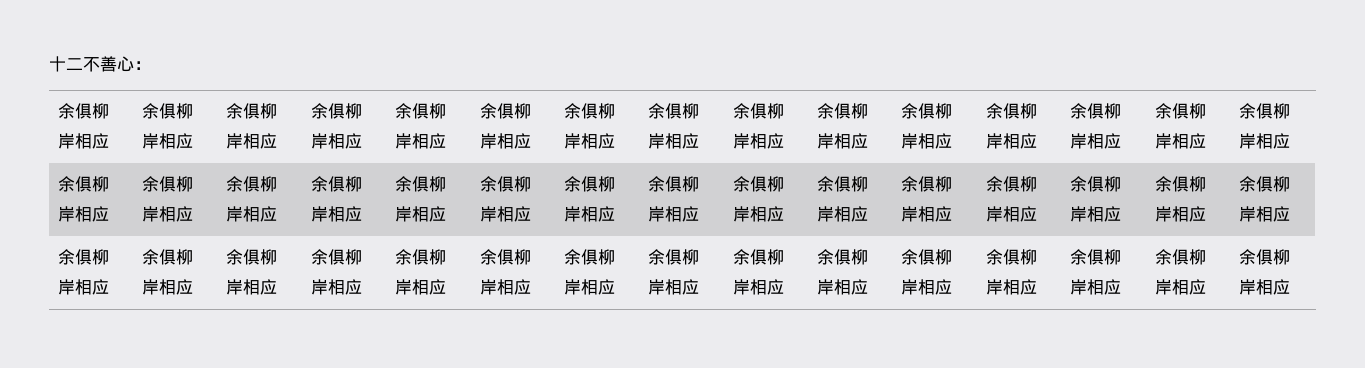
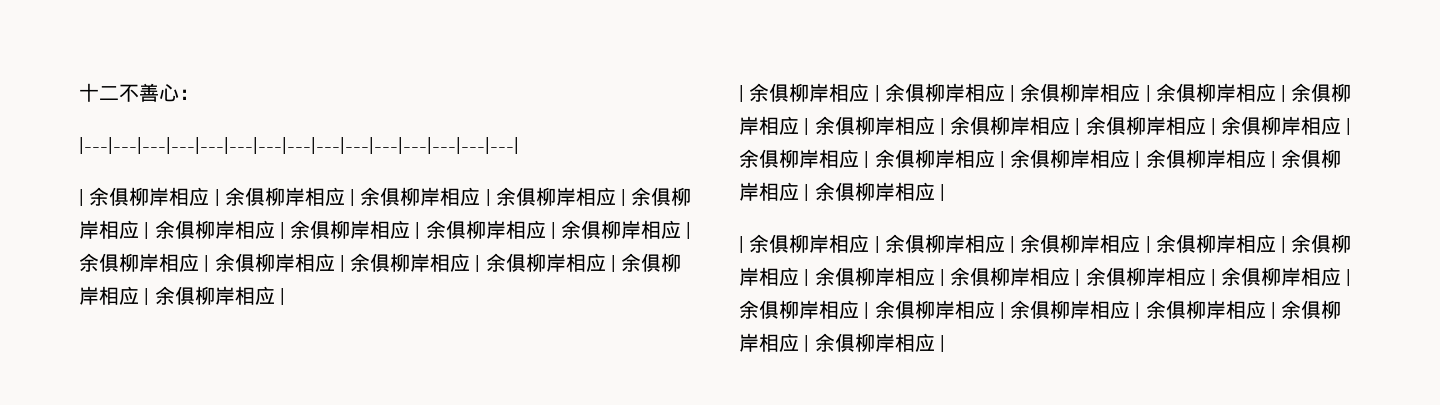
[58,103,110,119] [58,133,110,149] [142,103,194,119] [142,133,194,149] [226,103,278,119] [226,133,278,149] [311,103,363,119] [311,133,363,149] [395,103,447,119] [395,133,447,149] [480,103,532,119] [480,133,532,149] [564,103,616,119] [564,133,616,149] [648,103,700,119] [648,133,700,149] [733,103,785,119] [733,133,785,149] [817,103,869,119] [817,133,869,149] [901,103,953,119] [901,133,953,149] [986,103,1038,119] [986,133,1038,149] [1070,103,1122,119] [1070,133,1122,149] [1155,103,1207,119] [1155,133,1207,149] [1239,103,1291,119] [1239,133,1291,149] [58,176,110,192] [58,206,110,222] [142,176,194,192] [142,206,194,222] [226,176,278,192] [226,206,278,222] [311,176,363,192] [311,206,363,222] [395,176,447,192] [395,206,447,222] [480,176,532,192] [480,206,532,222] [564,176,616,192] [564,206,616,222] [648,176,700,192] [648,206,700,222] [733,176,785,192] [733,206,785,222] [817,176,869,192] [817,206,869,222] [901,176,953,192] [901,206,953,222] [986,176,1038,192] [986,206,1038,222] [1070,176,1122,192] [1070,206,1122,222] [1155,176,1207,192] [1155,206,1207,222] [1239,176,1291,192] [1239,206,1291,222] [58,249,110,265] [58,279,110,295] [142,249,194,265] [142,279,194,295] [226,249,278,265] [226,279,278,295] [311,249,363,265] [311,279,363,295] [395,249,447,265] [395,279,447,295] [480,249,532,265] [480,279,532,295] [564,249,616,265] [564,279,616,295] [648,249,700,265] [648,279,700,295] [733,249,785,265] [733,279,785,295] [817,249,869,265] [817,279,869,295] [901,249,953,265] [901,279,953,295] [986,249,1038,265] [986,279,1038,295] [1070,249,1122,265] [1070,279,1122,295] [1155,249,1207,265] [1155,279,1207,295] [1239,249,1291,265] [1239,279,1291,295] // 余俱柳岸相应 | 余俱柳岸相应 | 余俱柳岸相应 | 余俱柳岸相应 | 余俱柳岸相应 | 余俱柳岸相应 | 余俱柳岸相应 | 余俱柳岸相应 | 余俱柳岸相应 | 余俱柳岸相应 | 余俱柳岸相应 | 余俱柳岸相应 | 余俱柳岸相应 | 余俱柳岸相应 | 余俱柳岸相应 // 余俱柳岸相应 | 余俱柳岸相应 | 余俱柳岸相应 | 余俱柳岸相应 | 余俱柳岸相应 | 余俱柳岸相应 | 余俱柳岸相应 | 余俱柳岸相应 | 余俱柳岸相应 | 余俱柳岸相应 | 余俱柳岸相应 | 余俱柳岸相应 | 余俱柳岸相应 | 余俱柳岸相应 | 余俱柳岸相应 // 余俱柳岸相应 | 余俱柳岸相应 | 余俱柳岸相应 | 余俱柳岸相应 | 余俱柳岸相应 | 余俱柳岸相应 | 余俱柳岸相应 | 余俱柳岸相应 | 余俱柳岸相应 | 余俱柳岸相应 | 余俱柳岸相应 | 余俱柳岸相应 | 余俱柳岸相应 | 余俱柳岸相应 | 余俱柳岸相应 -> [79,137,519,154] [79,187,692,206] [79,220,692,239] [79,253,682,272] [79,286,285,305] [739,83,1352,102] [739,116,1352,135] [739,149,1342,168] [739,182,945,201] [739,234,1352,253] [739,267,1352,286] [739,300,1342,319] [739,333,945,352] // |---|---|---|---|---|---|---|---|---|---|---|---|---|---|---| // | 余俱柳岸相应 | 余俱柳岸相应 | 余俱柳岸相应 | 余俱柳岸相应 | 余俱柳岸相应 | 余俱柳岸相应 | 余俱柳岸相应 | 余俱柳岸相应 | 余俱柳岸相应 | 余俱柳岸相应 | 余俱柳岸相应 | 余俱柳岸相应 | 余俱柳岸相应 | 余俱柳岸相应 | 余俱柳岸相应 | // | 余俱柳岸相应 | 余俱柳岸相应 | 余俱柳岸相应 | 余俱柳岸相应 | 余俱柳岸相应 | 余俱柳岸相应 | 余俱柳岸相应 | 余俱柳岸相应 | 余俱柳岸相应 | 余俱柳岸相应 | 余俱柳岸相应 | 余俱柳岸相应 | 余俱柳岸相应 | 余俱柳岸相应 | 余俱柳岸相应 | // | 余俱柳岸相应 | 余俱柳岸相应 | 余俱柳岸相应 | 余俱柳岸相应 | 余俱柳岸相应 | 余俱柳岸相应 | 余俱柳岸相应 | 余俱柳岸相应 | 余俱柳岸相应 | 余俱柳岸相应 | 余俱柳岸相应 | 余俱柳岸相应 | 余俱柳岸相应 | 余俱柳岸相应 | 余俱柳岸相应 |

